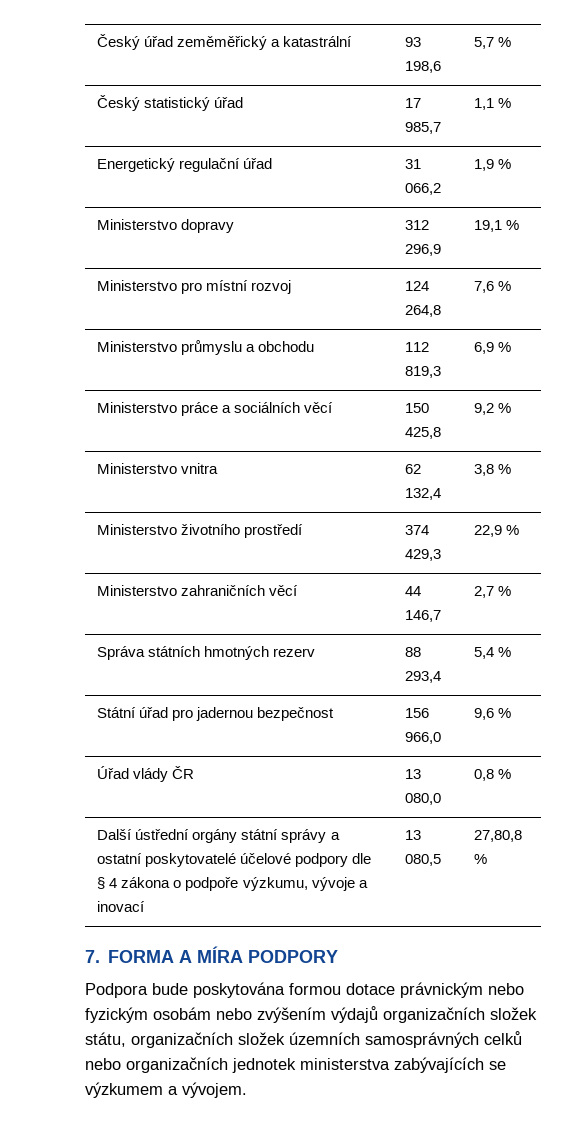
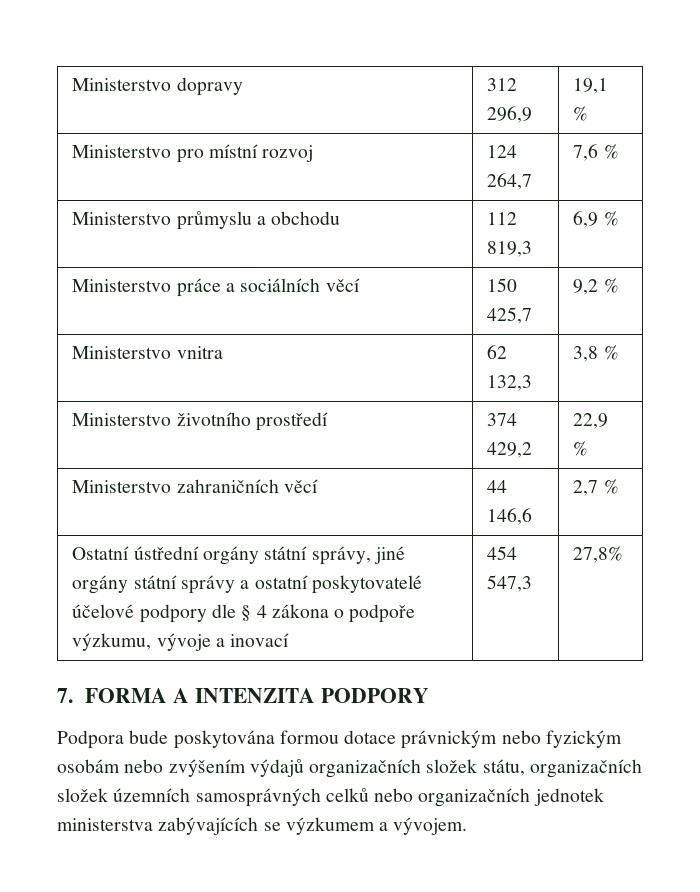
[97,34,353,50] [405,37,422,47] [405,61,442,73] [474,37,512,49] [97,95,244,111] [405,98,422,108] [405,122,442,134] [474,98,512,110] [97,158,273,172] [405,159,422,169] [405,183,442,195] [474,159,512,171] Český úřad zeměměřický a katastrální | 93 198,6 | 5,7 % // Český statistický úřad | 17 985,7 | 1,1 % // Energetický regulační úřad | 31 066,2 | 1,9 % // -> (72, 84) none
[405,305,442,317] 264,8 -> [487,173,533,190] 264,7
[405,427,442,439] 425,8 -> [487,307,533,324] 425,7
[405,488,442,500] 132,4 -> [487,375,533,391] 132,3
[405,549,442,561] 429,3 -> [487,442,533,458] 429,2
[405,610,442,622] 146,7 -> [487,508,533,525] 146,6
[97,646,316,660] [405,647,422,657] [405,671,442,683] [474,647,512,659] [97,707,335,721] [405,708,430,718] [405,732,442,744] [474,708,512,720] [97,766,195,782] [405,769,422,779] [405,793,442,805] [474,769,512,781] [97,829,190,840] Správa státních hmotných rezerv | 88 293,4 | 5,4 % // Státní úřad pro jadernou bezpečnost | 156 966,0 | 9,6 % // Úřad vlády ČR | 13 080,0 | 0,8 % // Další ústřední -> [72,546,405,565] Ostatní ústřední orgány státní správy, jiné
[405,830,422,840] [405,854,442,866] [474,830,523,842] [474,854,488,864] 13 080,5 | 27,80,8 % -> [487,546,518,560] [487,575,533,592] [573,546,624,563] 454 547,3 | 27,8%
[197,946,244,963] MÍRA -> [194,688,315,703] INTENZITA

